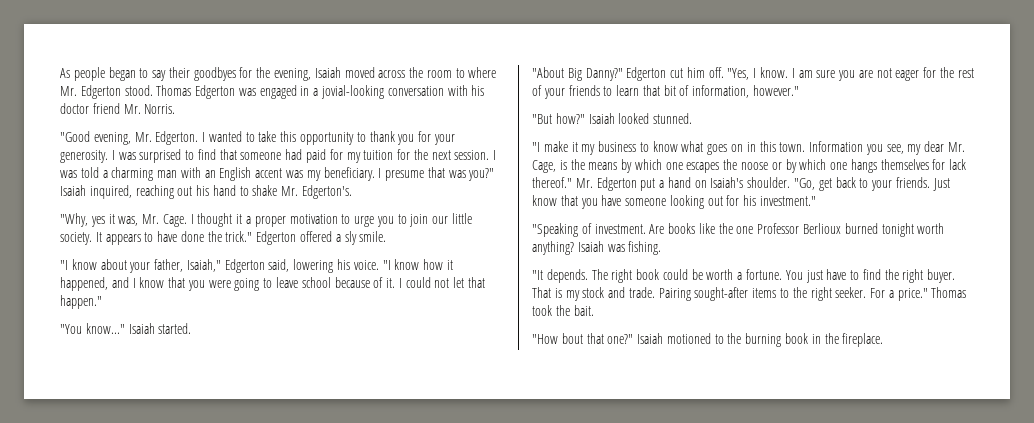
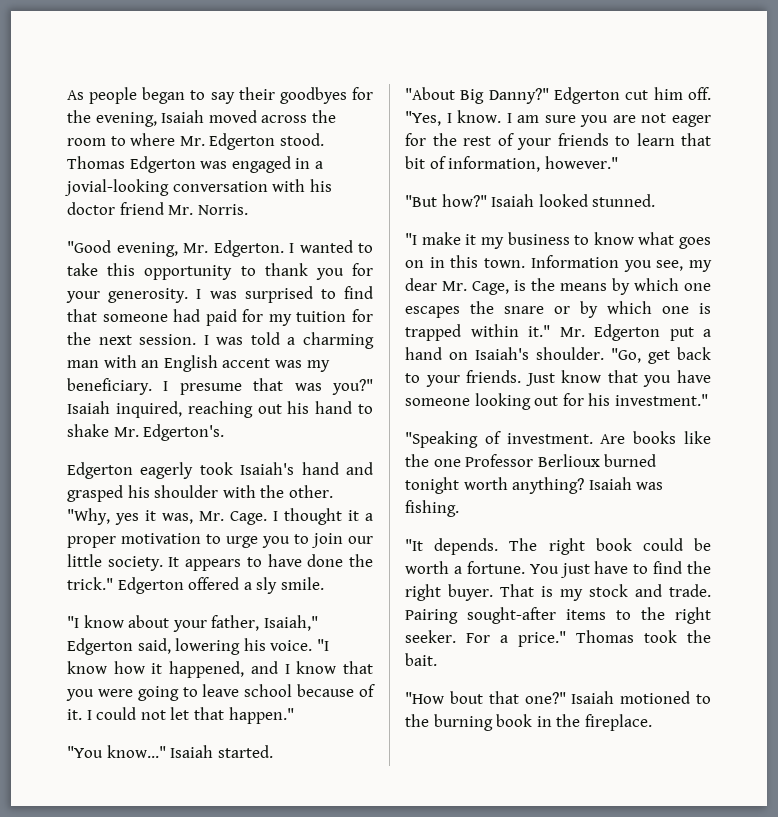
(353, 192) none -> [67,462,373,479] [67,485,333,502] Edgerton eagerly took Isaiah's hand and grasped his shoulder with the other.
[741,162,769,170] noose -> [504,306,544,314] snare
[850,159,967,173] [532,177,572,188] hangs themselves for lack thereof." -> [699,303,711,314] [405,324,550,341] is trapped within it."

